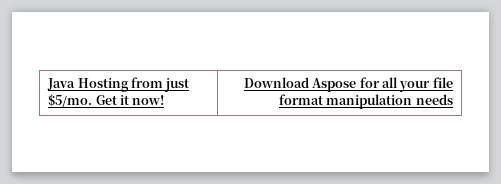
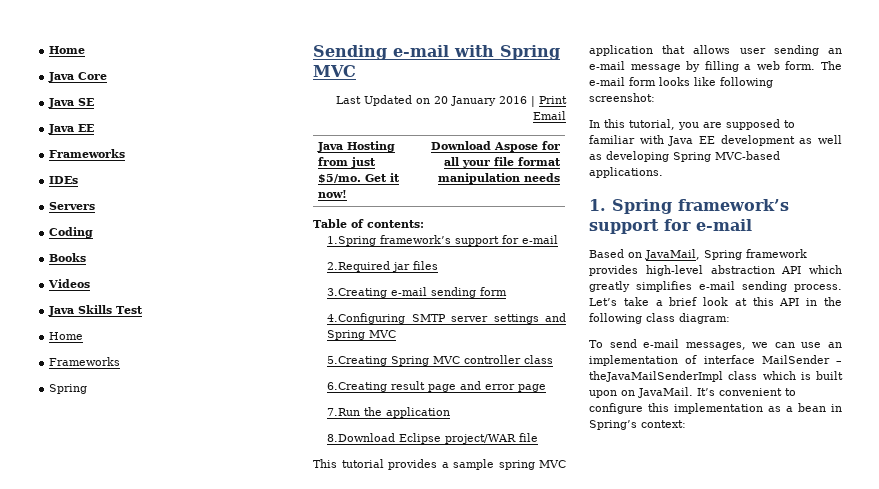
(47, 84) none -> [49,46,86,54] [48,72,108,82] [48,98,95,108] [48,124,95,134] [49,149,126,158] [49,176,79,184] [49,202,96,210] [49,227,94,238] [49,253,87,262] [48,279,91,288] [48,305,144,316] [49,332,84,340] [49,357,121,366] [49,384,88,394] [313,45,560,60] [313,65,356,77] [336,95,567,107] [533,111,566,120] Home // Java Core // Java SE // Java EE // Frameworks // IDEs // Servers // Coding // Books // Videos // Java Skills Test // Home // Frameworks // Spring // Sending e-mail with Spring MVC // Last Updated on 20 January 2016 | Print Email //
(453, 99) none -> [313,219,424,228] [327,235,559,246] [327,261,439,272] [327,287,508,298] [327,313,566,324] [327,330,397,340] [327,355,554,366] [327,381,547,392] [327,407,451,418] [327,433,539,444] [313,459,566,470] [589,45,842,56] [589,61,842,72] [589,77,773,88] [589,93,655,102] [589,119,795,130] [589,135,842,146] [589,151,780,162] [589,167,663,178] [589,199,789,214] [589,219,752,234] [589,249,807,260] [589,265,842,276] [589,281,842,292] [589,297,842,306] [589,313,730,324] [589,339,842,350] [589,355,842,366] [589,371,843,382] [589,387,796,398] [589,403,842,414] [589,420,686,430] // Table of contents: // 1.Spring framework’s support for e-mail // 2.Required jar files // 3.Creating e-mail sending form // 4.Configuring SMTP server settings and Spring MVC // 5.Creating Spring MVC controller class // 6.Creating result page and error page // 7.Run the application // 8.Download Eclipse project/WAR file // This tutorial provides a sample spring MVC application that allows user sending an e-mail message by filling a web form. The e-mail form looks like following screenshot: // In this tutorial, you are supposed to familiar with Java EE development as well as developing Spring MVC-based applications. // 1. Spring framework’s support for e-mail // Based on JavaMail, Spring framework provides high-level abstraction API which greatly simplifies e-mail sending process. Let’s take a brief look at this API in the following class diagram: // To send e-mail messages, we can use an implementation of interface MailSender – theJavaMailSenderImpl class which is built upon on JavaMail. It’s convenient to configure this implementation as a bean in Spring’s context:

